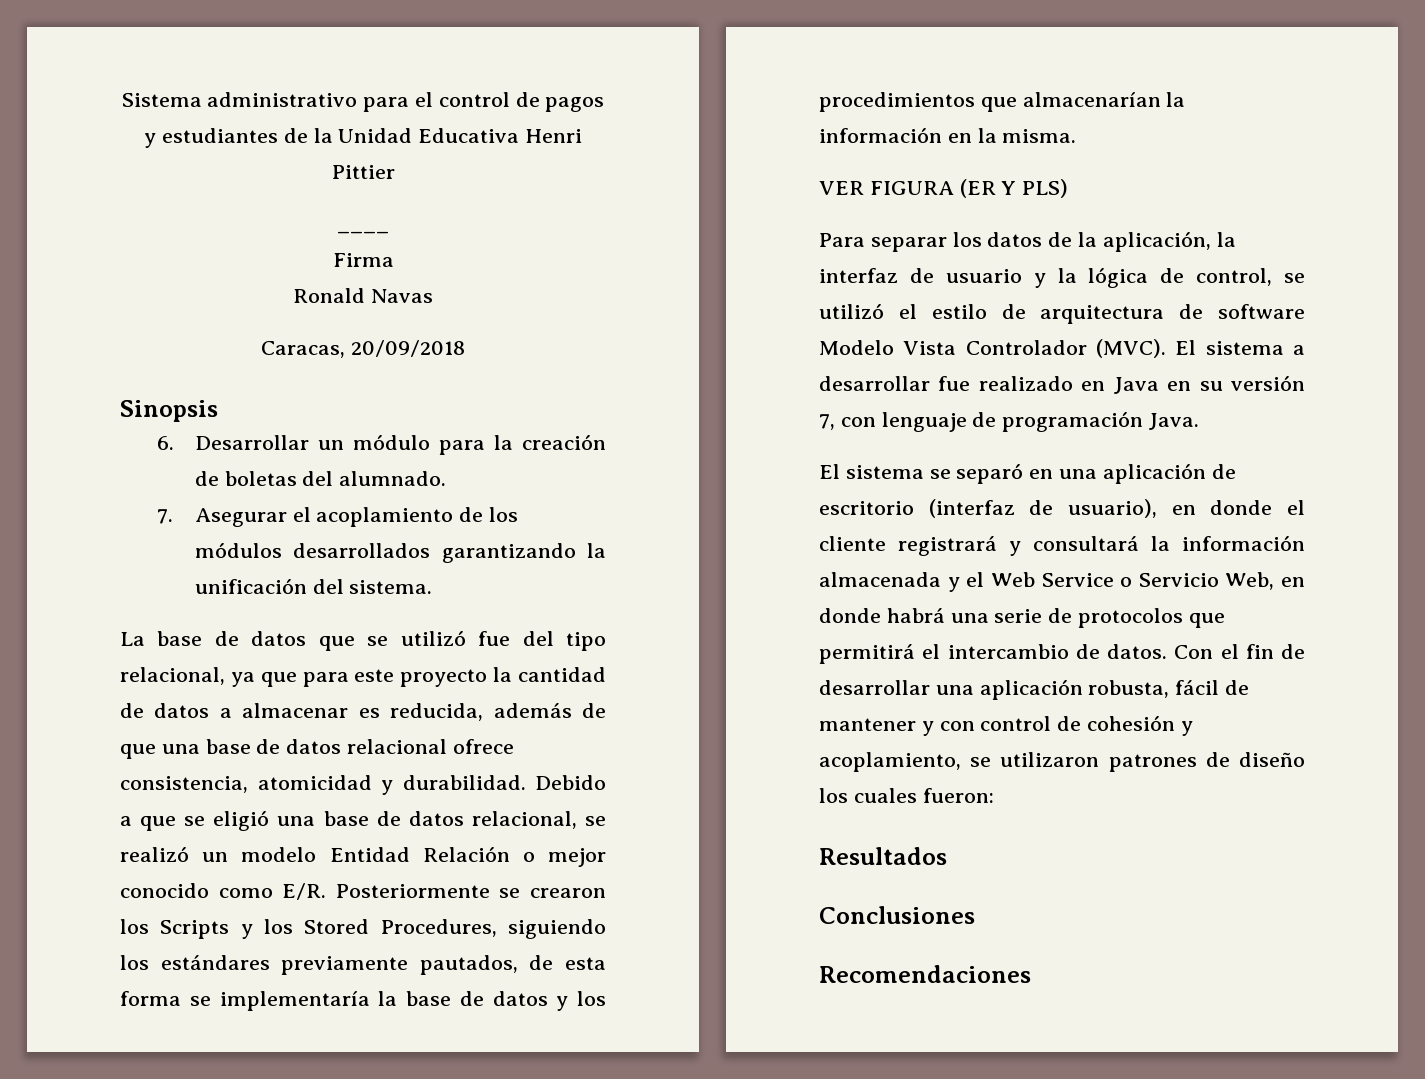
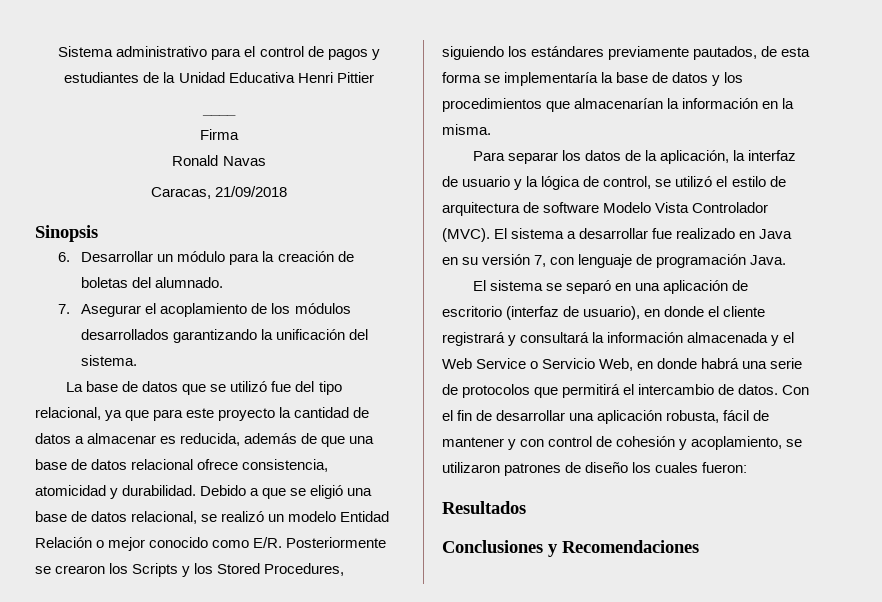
[350,340,465,357] 20/09/2018 -> [215,186,288,197] 21/09/2018
[819,179,1069,198] // VER FIGURA (ER Y PLS) -> (491, 129) none
(975, 915) // -> [548,544,558,557] y

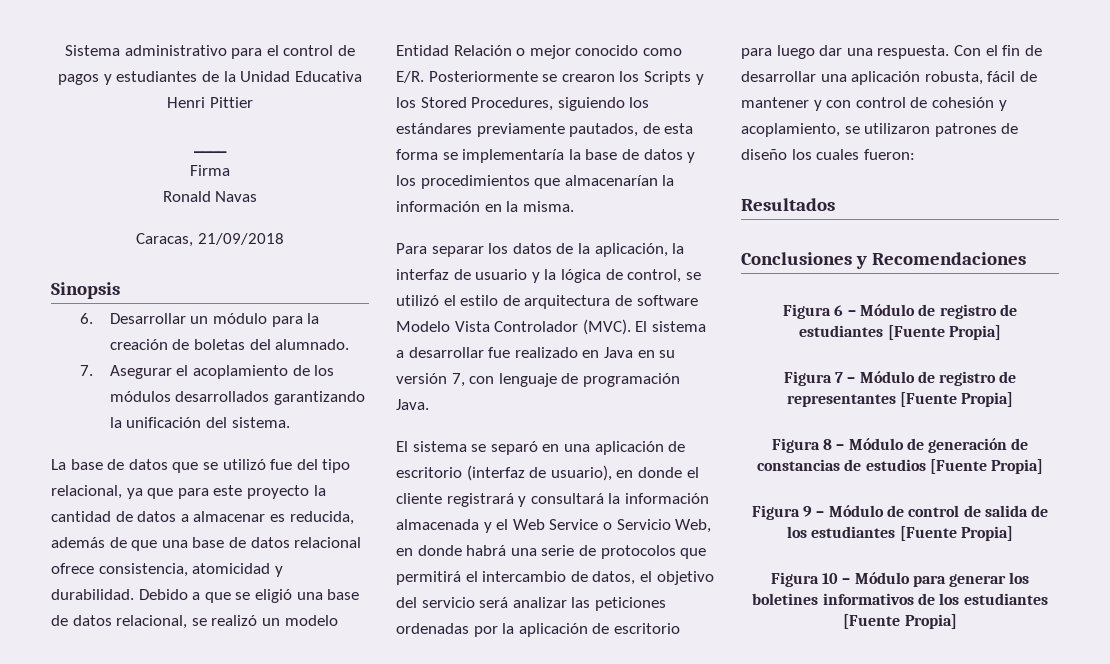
[738,384,779,395] datos. -> [592,571,714,585] [396,597,666,611] [396,623,680,637] [741,45,950,59] datos, el objetivo del servicio será analizar las peticiones ordenadas por la aplicación de escritorio para luego dar una respuesta.
(699, 546) none -> [783,304,1017,319] [799,325,1001,340] [783,371,1017,386] [786,392,1014,407] [771,438,1029,453] [756,459,1044,474] [751,505,1049,520] [787,526,1013,541] [770,572,1030,587] [752,593,1048,605] [843,614,957,629] // Figura 6 – Módulo de registro de estudiantes [Fuente Propia] // Figura 7 – Módulo de registro de representantes [Fuente Propia] // Figura 8 – Módulo de generación de constancias de estudios [Fuente Propia] // Figura 9 – Módulo de control de salida de los estudiantes [Fuente Propia] // Figura 10 – Módulo para generar los boletines informativos de los estudiantes [Fuente Propia]

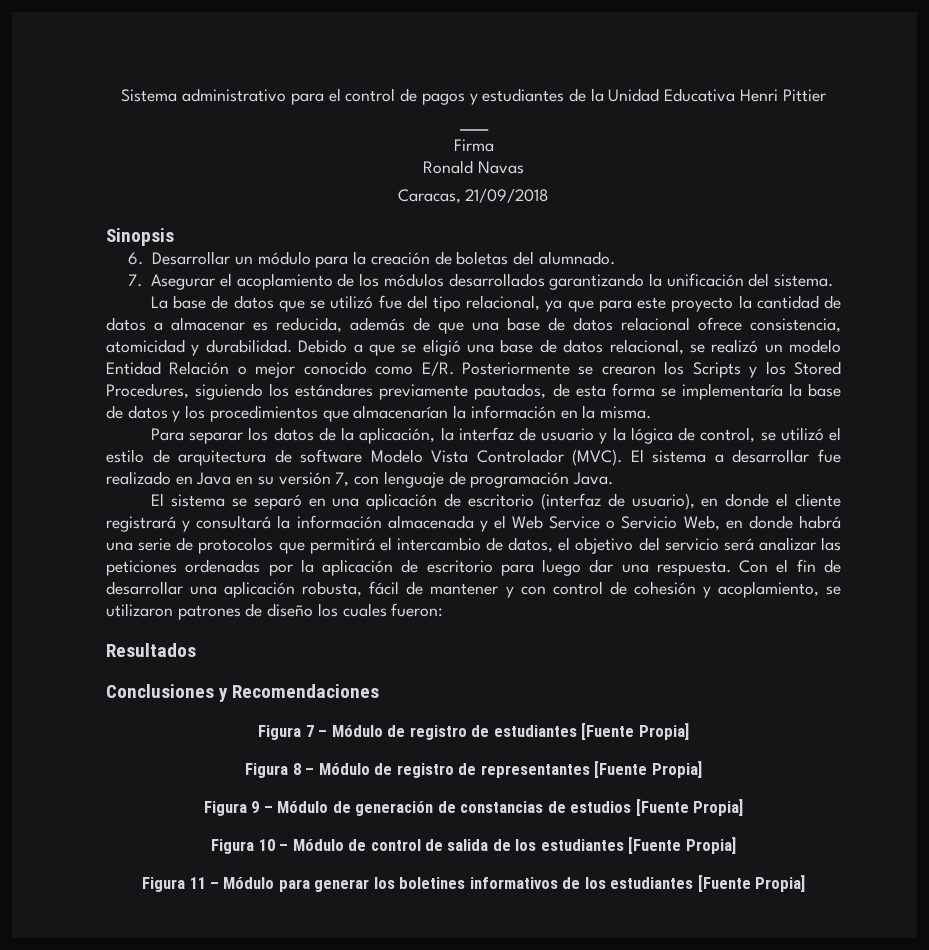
[834,305,844,316] 6 -> [305,725,314,737] 7
[834,372,843,383] 7 -> [292,763,301,775] 8
[822,439,832,450] 8 -> [251,801,260,813] 9
[803,506,813,517] 9 -> [258,839,275,851] 10
[821,573,838,584] 10 -> [189,877,206,889] 11

